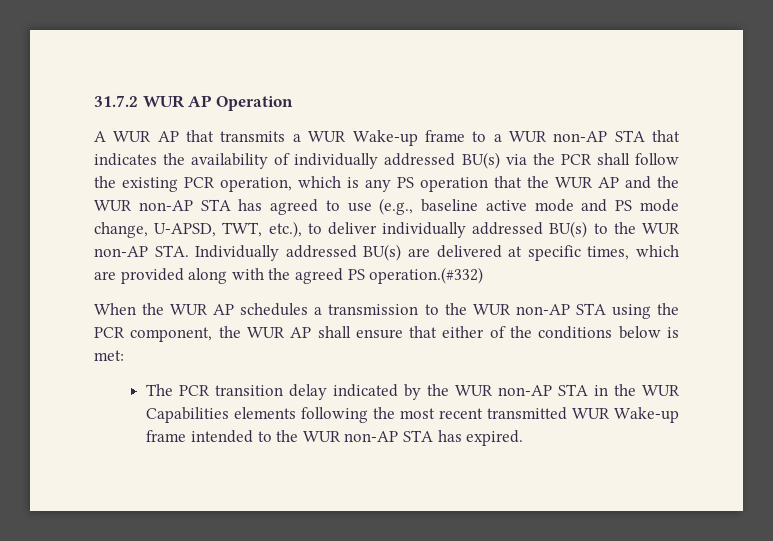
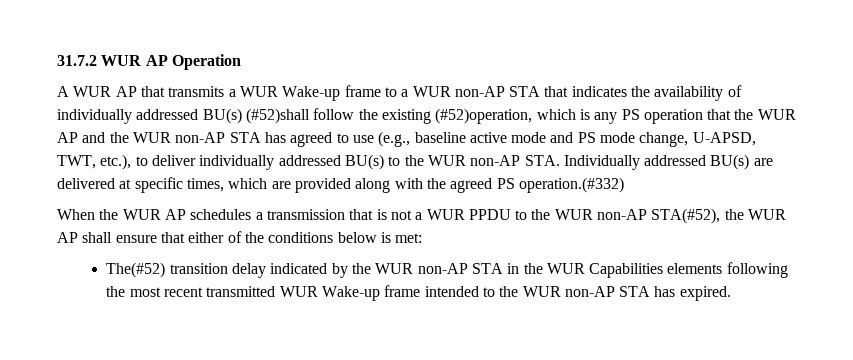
[505,153,630,165] via the PCR shall -> [245,108,310,124] (#52)shall
[184,177,292,192] PCR operation, -> [435,108,533,124] (#52)operation,
[424,303,679,319] [94,327,213,342] to the WUR non-AP STA using the PCR component, -> [349,208,721,224] that is not a WUR PPDU to the WUR non-AP STA(#52),
[146,384,211,396] The PCR -> [106,262,166,278] The(#52)

